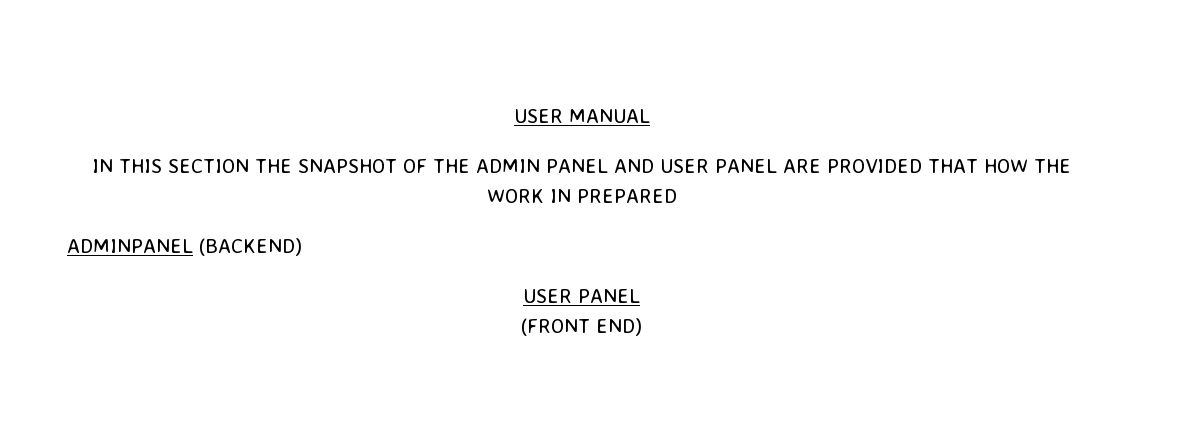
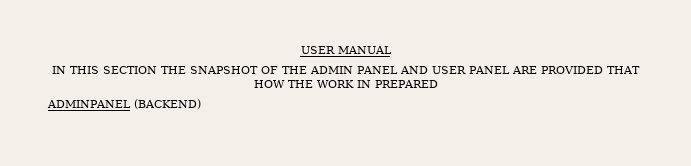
[523,289,641,303] [521,318,642,336] // USER PANEL // (FRONT END) -> (201, 104) none

